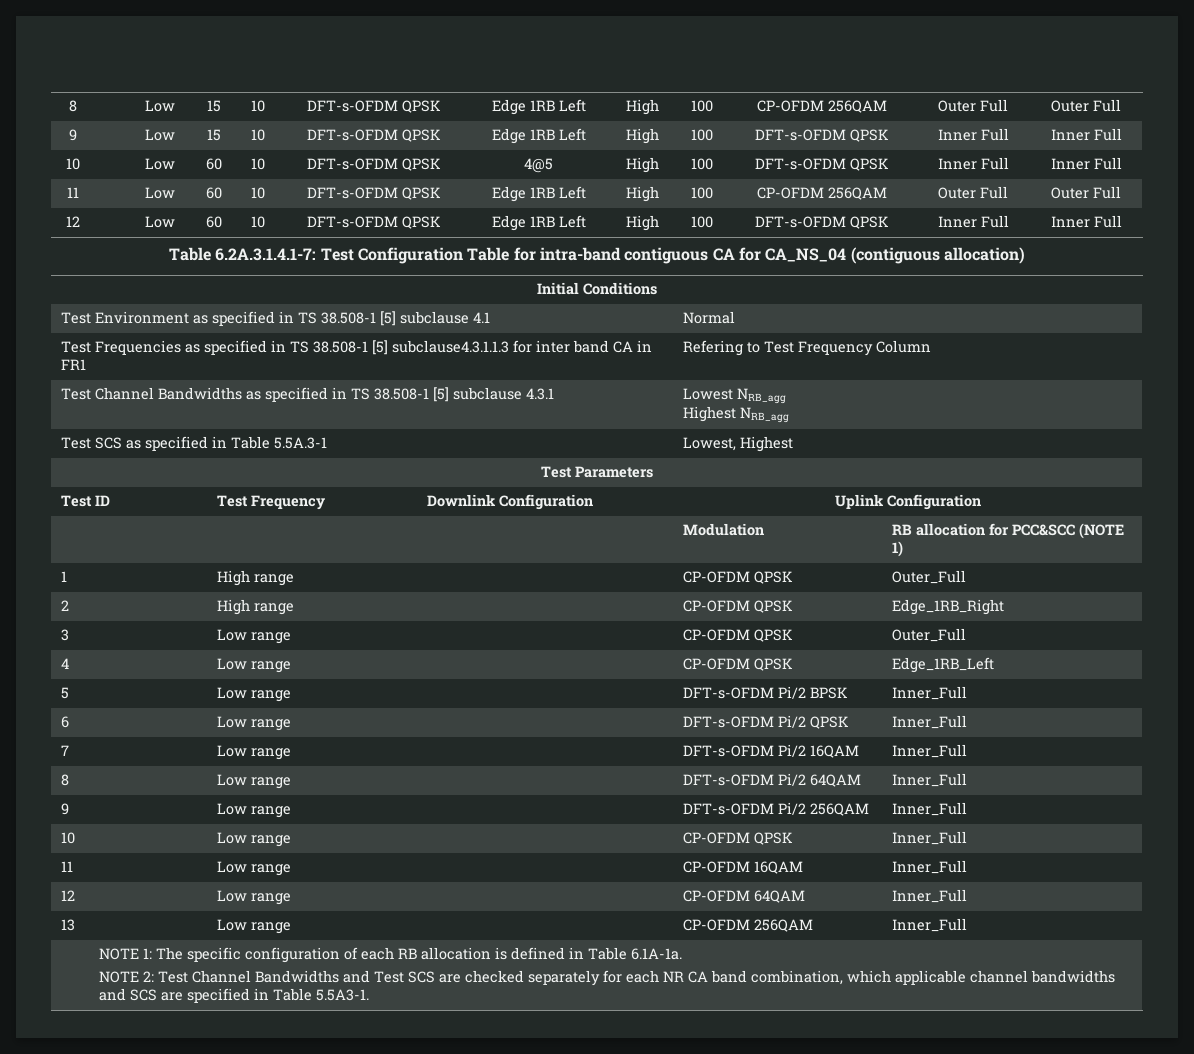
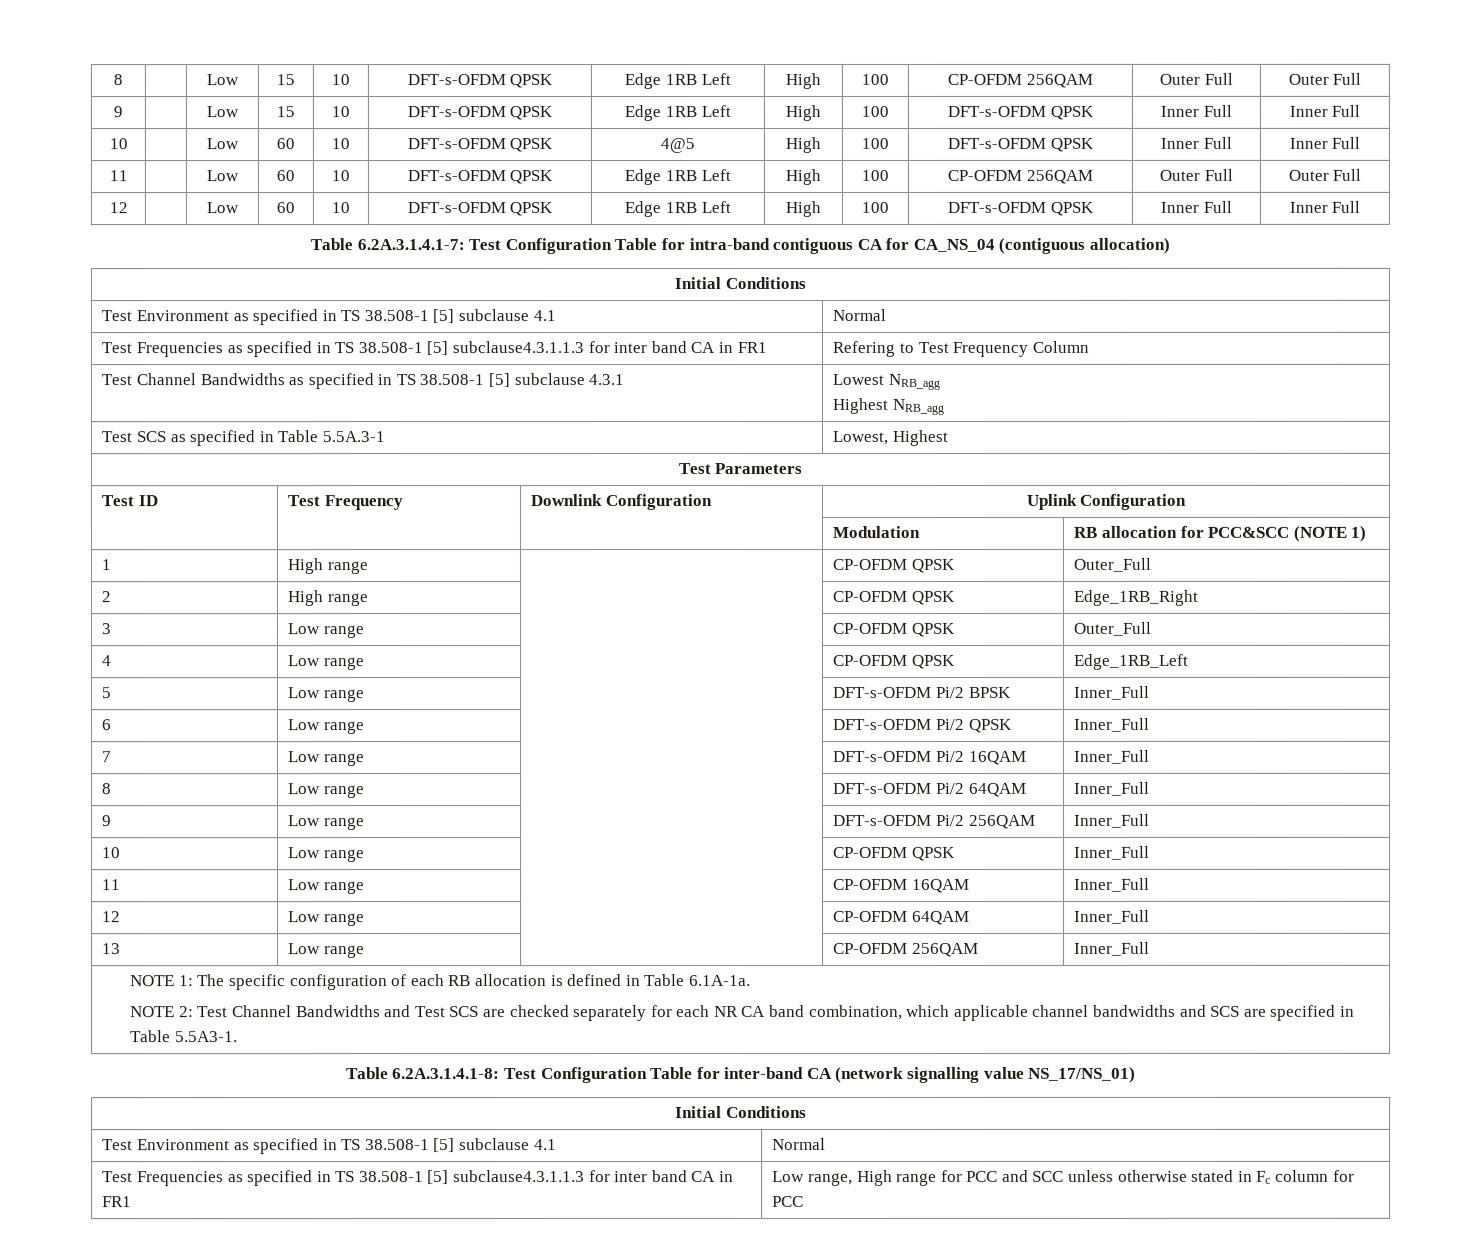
(369, 995) none -> [345,1066,1137,1084] [675,1105,807,1119] [102,1138,557,1155] [772,1137,827,1150] [102,1170,735,1187] [102,1196,133,1208] [772,1169,1355,1186] [772,1195,805,1207] // Table 6.2A.3.1.4.1-8: Test Configuration Table for inter-band CA (network signalling value NS_17/NS_01) // Initial Conditions // Test Environment as specified in TS 38.508-1 [5] subclause 4.1 | Normal // Test Frequencies as specified in TS 38.508-1 [5] subclause4.3.1.1.3 for inter band CA in FR1 | Low range, High range for PCC and SCC unless otherwise stated in Fc column for PCC

